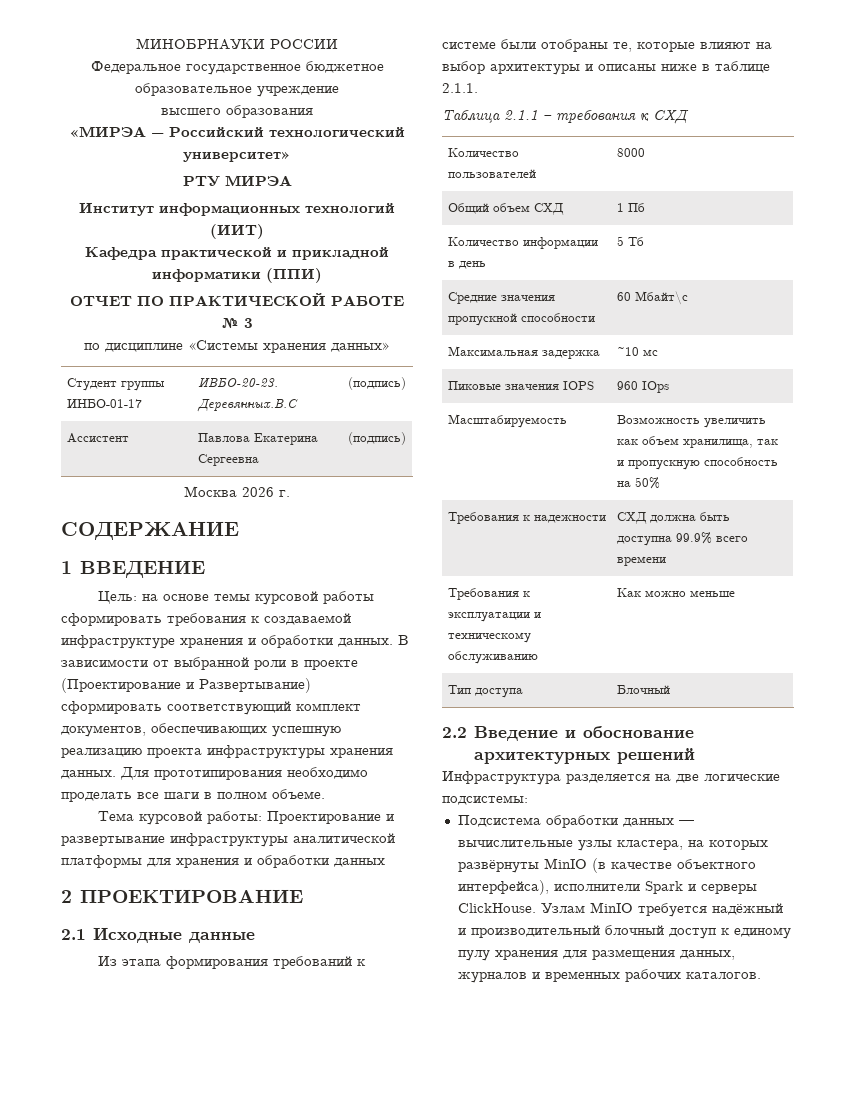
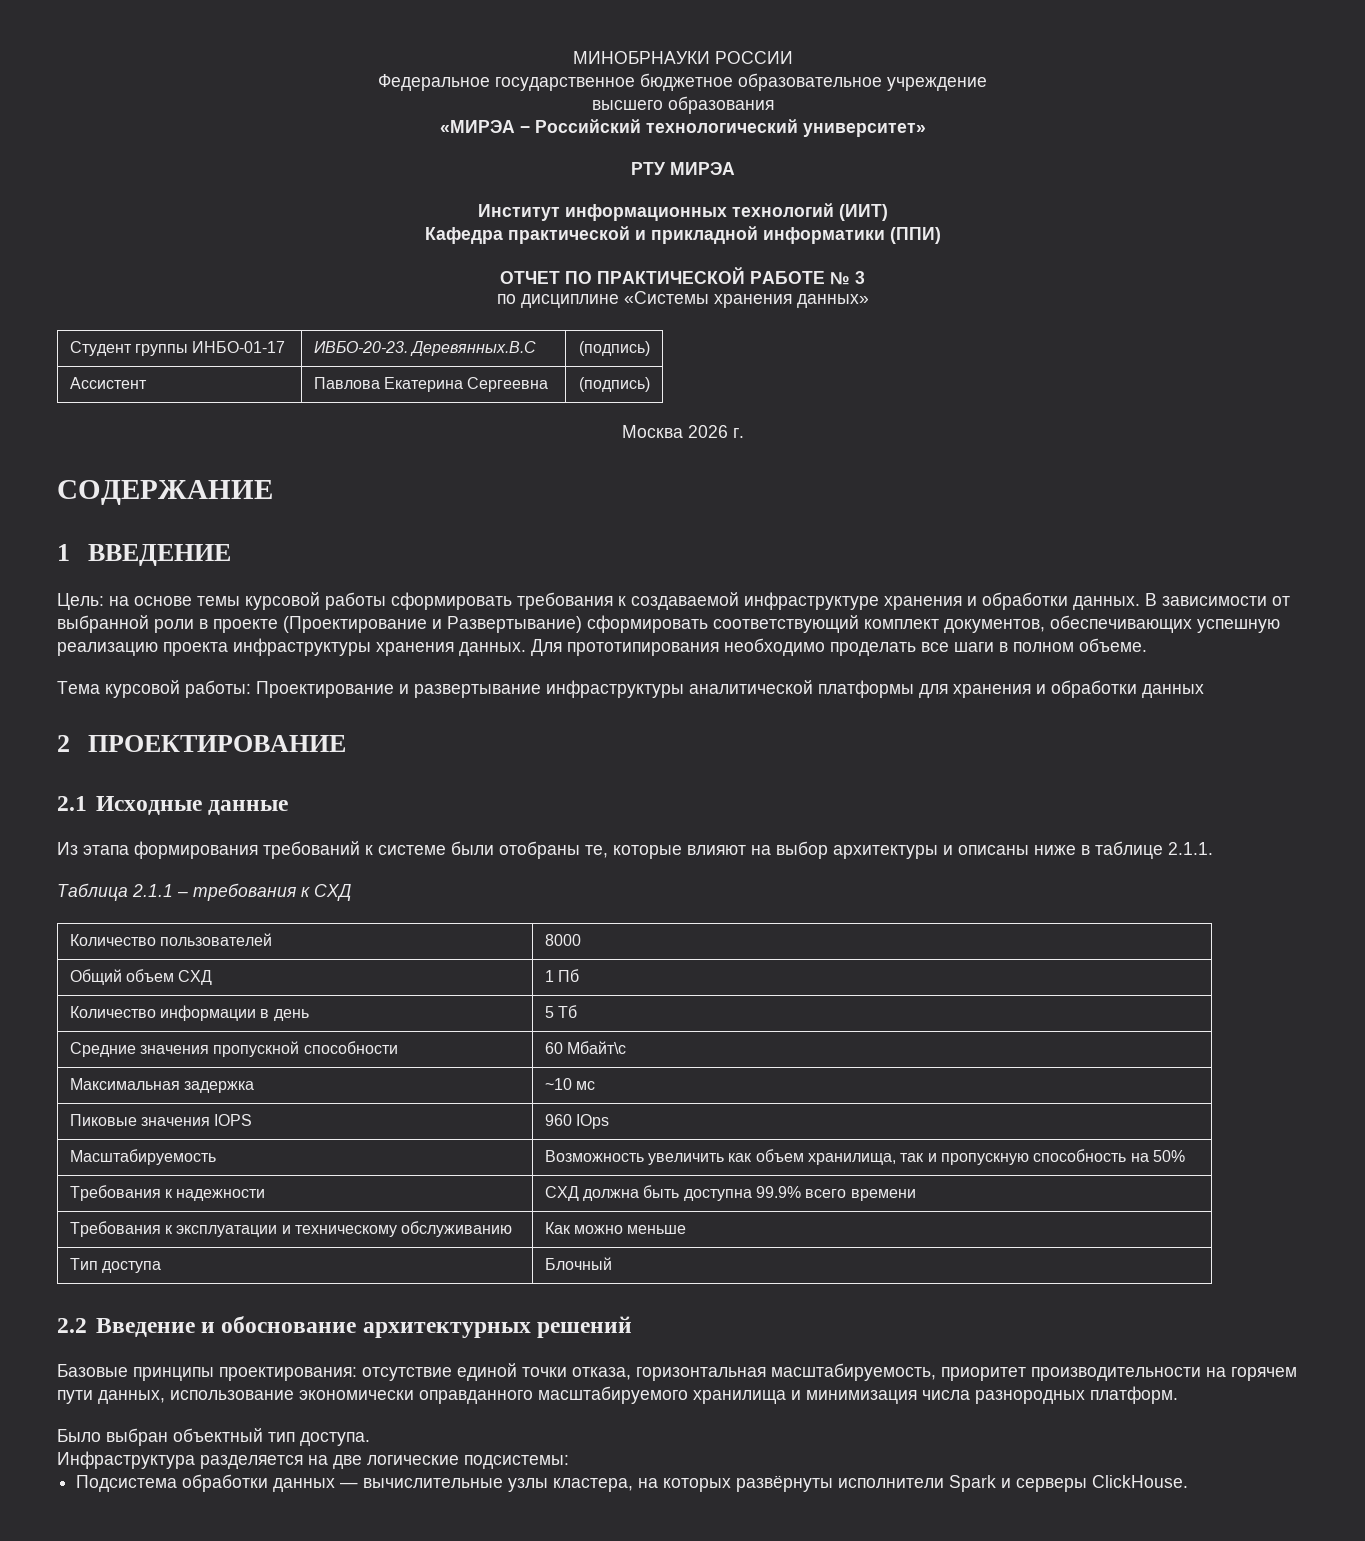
(696, 756) none -> [57,1363,1297,1381] [57,1386,1178,1404] [57,1428,370,1446] // Базовые принципы проектирования: отсутствие единой точки отказа, горизонтальная масштабируемость, приоритет производительности на горячем пути данных, использование экономически оправданного масштабируемого хранилища и минимизация числа разнородных платформ. // Было выбран объектный тип доступа.
[543,858,756,873] [457,880,549,895] MinIO (в качестве объектного интерфейса), -> (834, 1483) none
[540,902,783,917] [457,925,791,939] [457,949,735,961] [457,969,761,983] Узлам MinIO требуется надёжный и производительный блочный доступ к единому пулу хранения для размещения данных, журналов и временных рабочих каталогов. -> (1189, 1481) none

